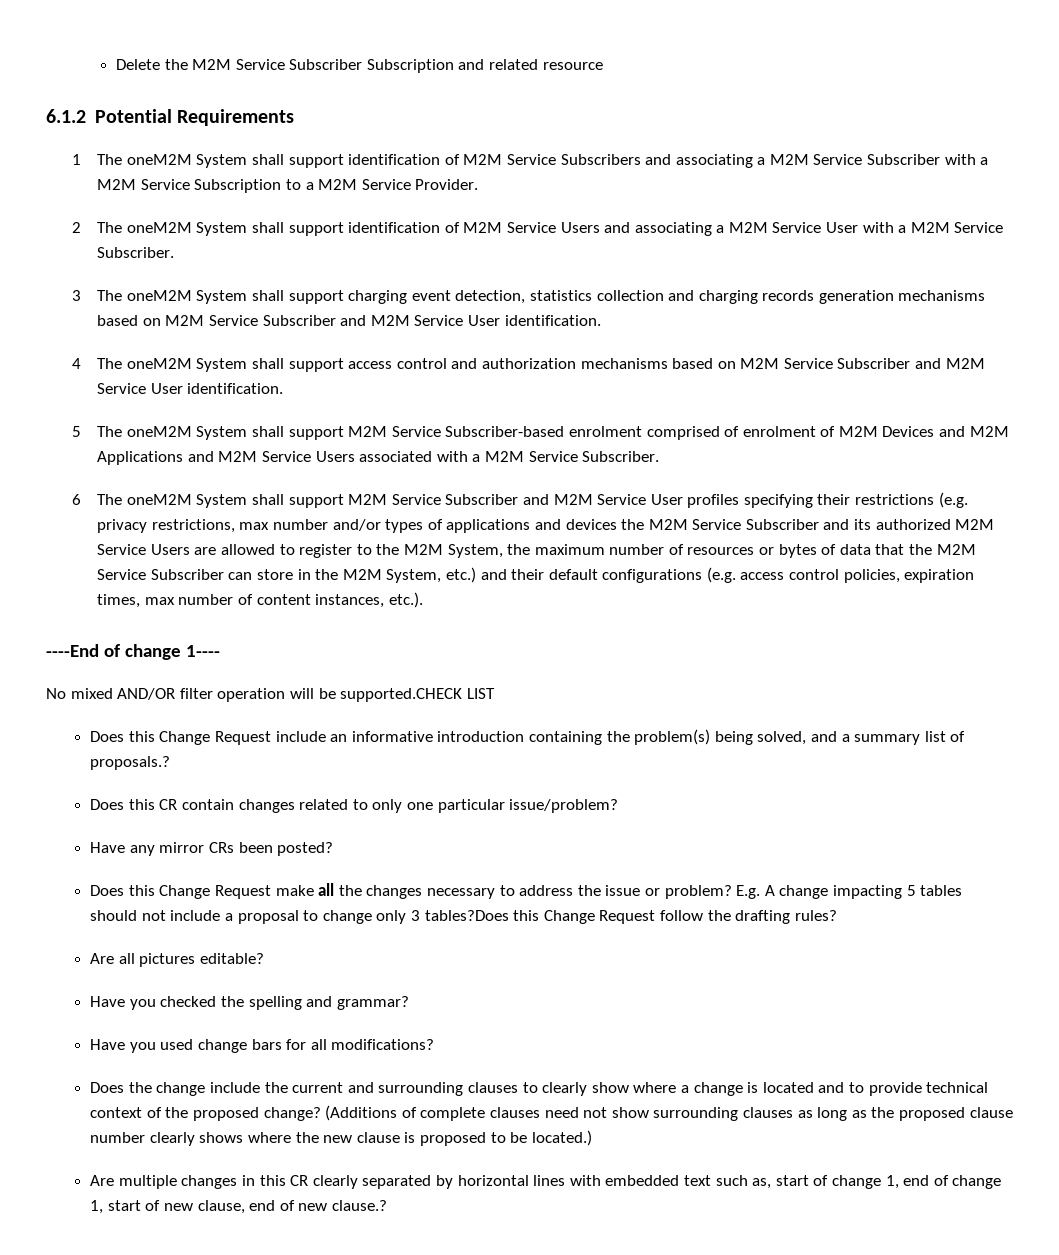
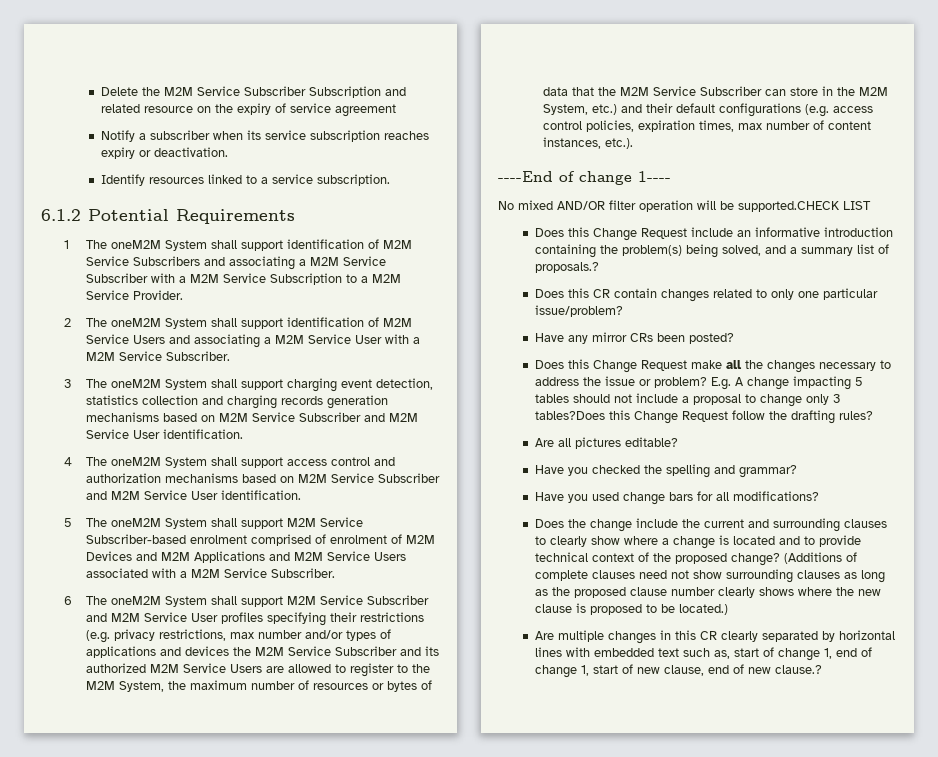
(603, 66) none -> [196,103,396,117] [100,130,429,142] [100,147,228,159] [100,174,390,186] on the expiry of service agreement // Notify a subscriber when its service subscription reaches expiry or deactivation. // Identify resources linked to a service subscription.

